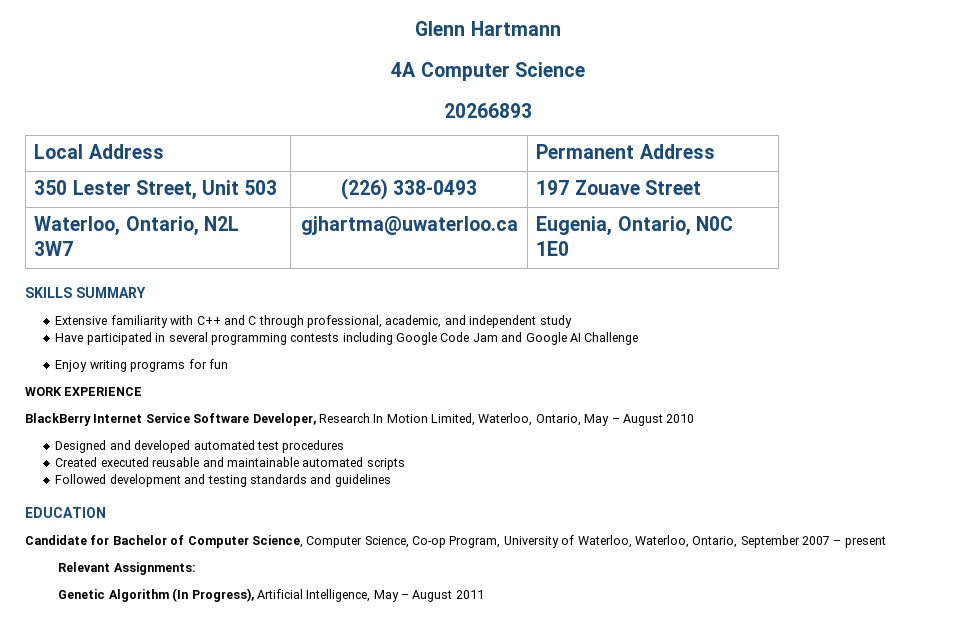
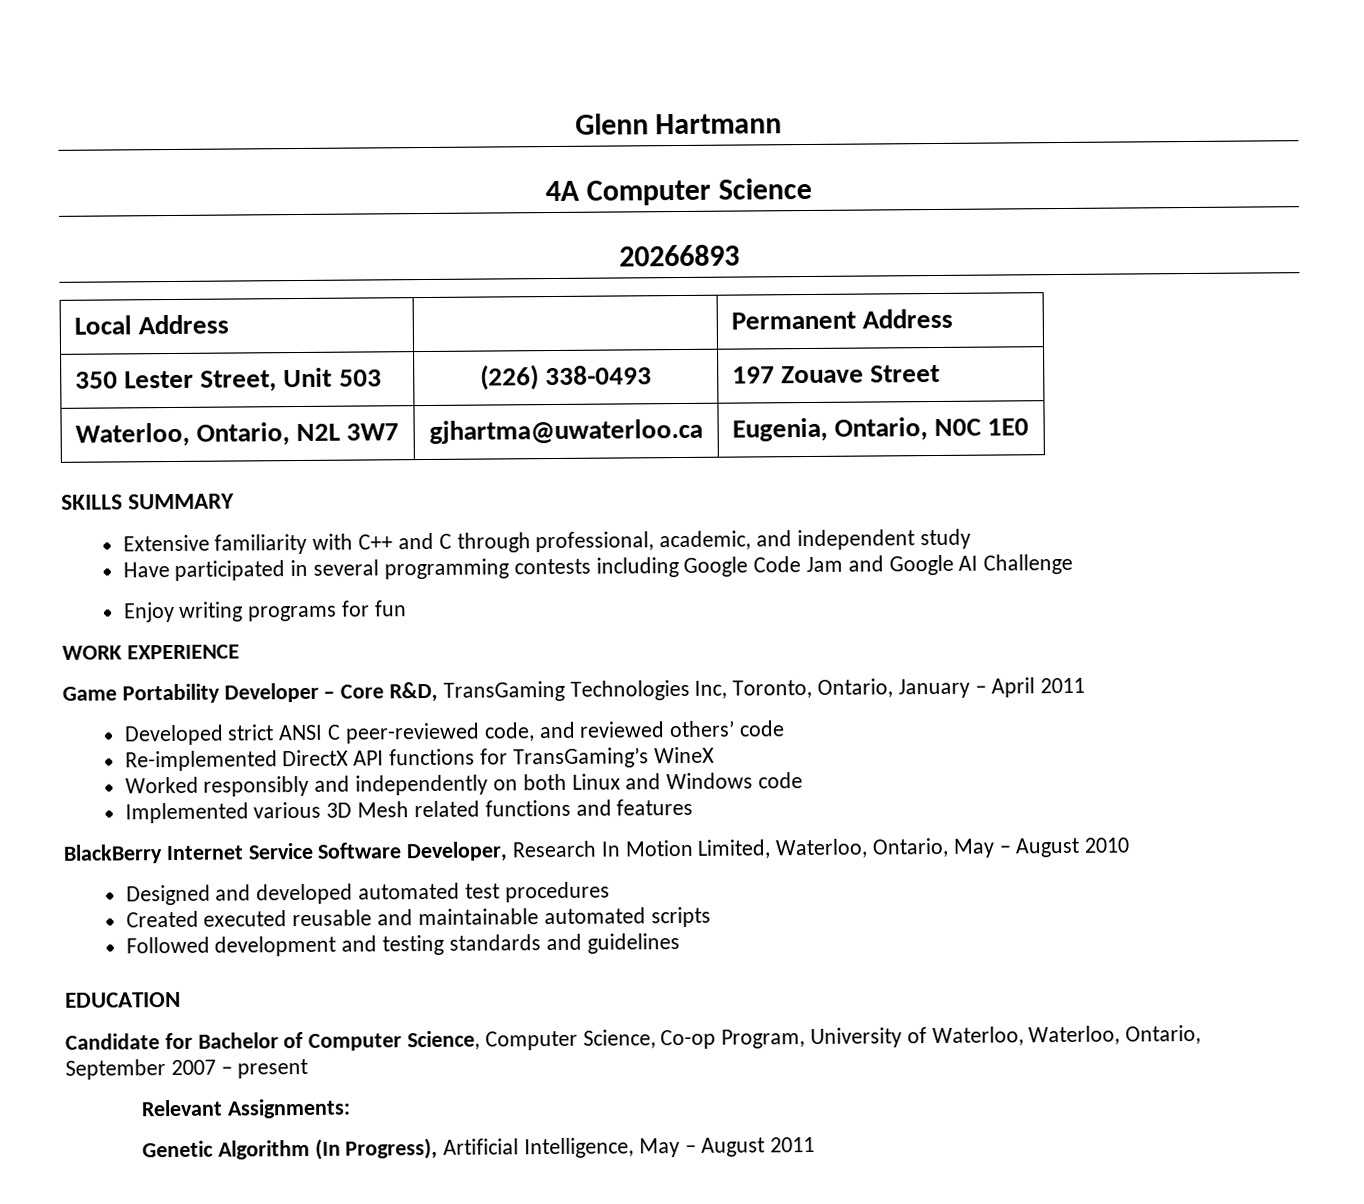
(143, 391) none -> [62,677,1086,704] [123,720,785,746] [124,746,715,772] [124,772,803,797] [124,798,694,824] // Game Portability Developer – Core R&D, TransGaming Technologies Inc, Toronto, Ontario, January – April 2011 // Developed strict ANSI C peer-reviewed code, and reviewed others’ code // Re-implemented DirectX API functions for TransGaming’s WineX // Worked responsibly and independently on both Linux and Windows code // Implemented various 3D Mesh related functions and features

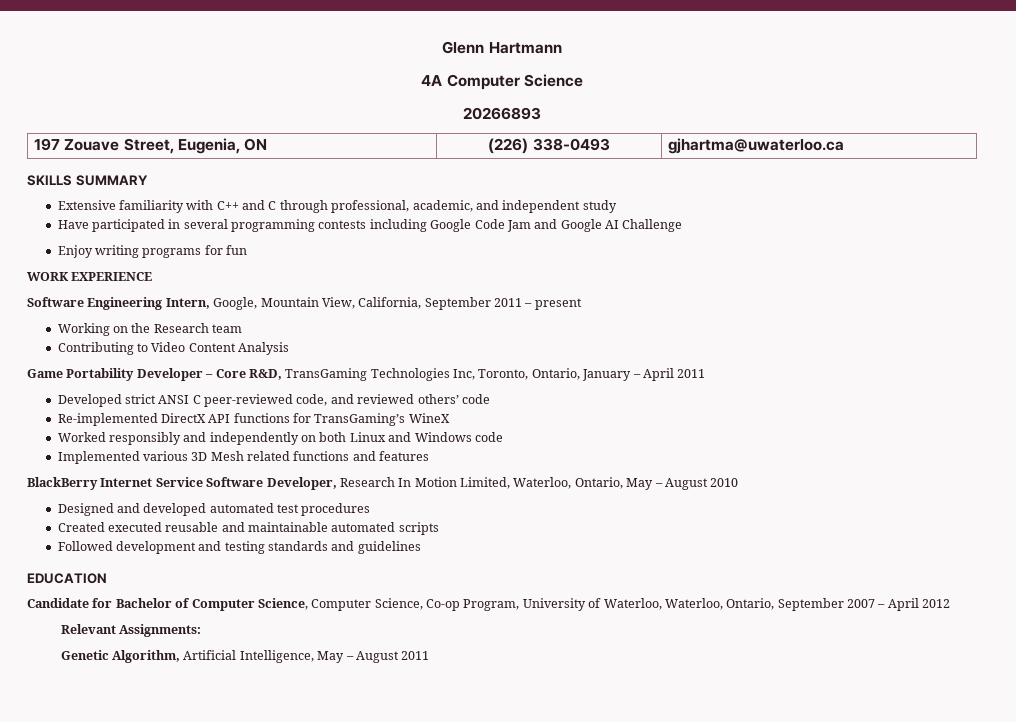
[73,314,230,335] [730,308,954,330] [74,367,382,392] [479,364,653,391] [731,364,941,384] [74,422,400,447] [429,418,703,444] [731,417,1030,442] Local Address | | Permanent Address // 350 Lester Street, Unit 503 | (226) 338-0493 | 197 Zouave Street // Waterloo, Ontario, N2L 3W7 | gjhartma@uwaterloo.ca | Eugenia, Ontario, N0C 1E0 -> [34,138,267,154] [488,138,610,154] [668,138,845,154] 197 Zouave Street, Eugenia, ON | (226) 338-0493 | gjhartma@uwaterloo.ca
(240, 652) none -> [27,297,582,310] [57,323,243,336] [57,342,290,355] // Software Engineering Intern, Google, Mountain View, California, September 2011 – present // Working on the Research team // Contributing to Video Content Analysis
[237,1058,309,1079] present -> [887,598,951,611] April 2012
[217,1137,439,1160] Algorithm (In Progress), -> [112,650,181,663] Algorithm,

